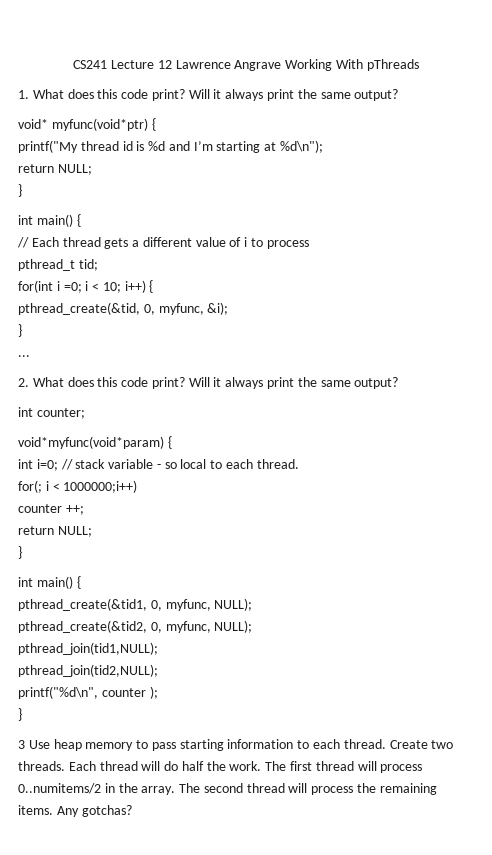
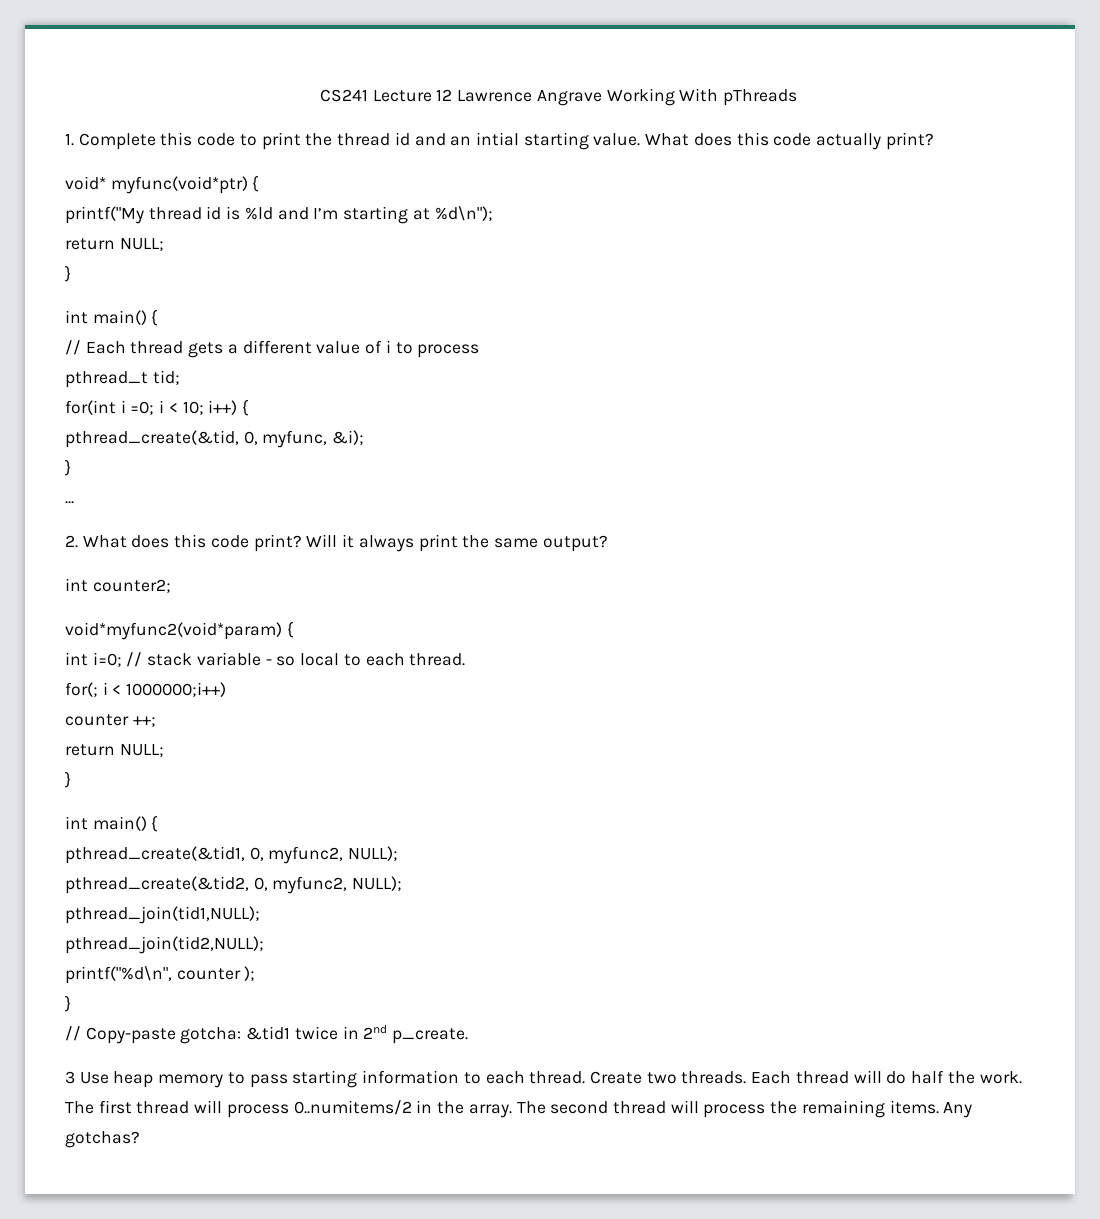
[32,89,399,101] What does this code print? Will it always print the same output? -> [78,132,934,150] Complete this code to print the thread id and an intial starting value. What does this code actually print?
[148,141,166,151] %d -> [244,207,273,220] %ld
[36,408,85,419] [18,436,164,449] counter; // void*myfunc(void*param) -> [92,579,171,593] [65,622,282,640] counter2; // void*myfunc2(void*param)
[165,599,211,611] myfunc, -> [268,846,344,864] myfunc2,
[165,621,211,633] myfunc, -> [272,876,348,894] myfunc2,
(22, 714) none -> [65,1024,469,1044] // // Copy-paste gotcha: &tid1 twice in 2nd p_create.

